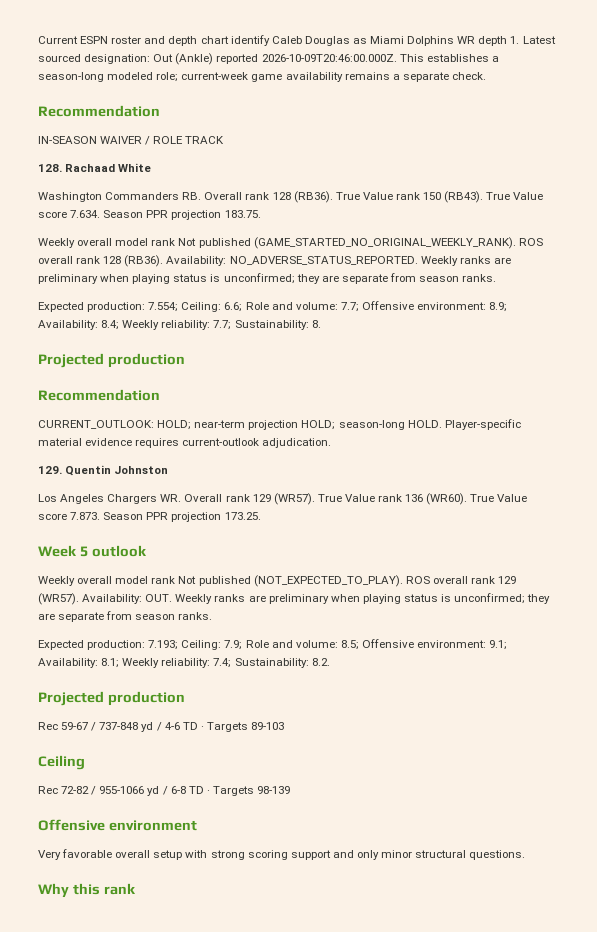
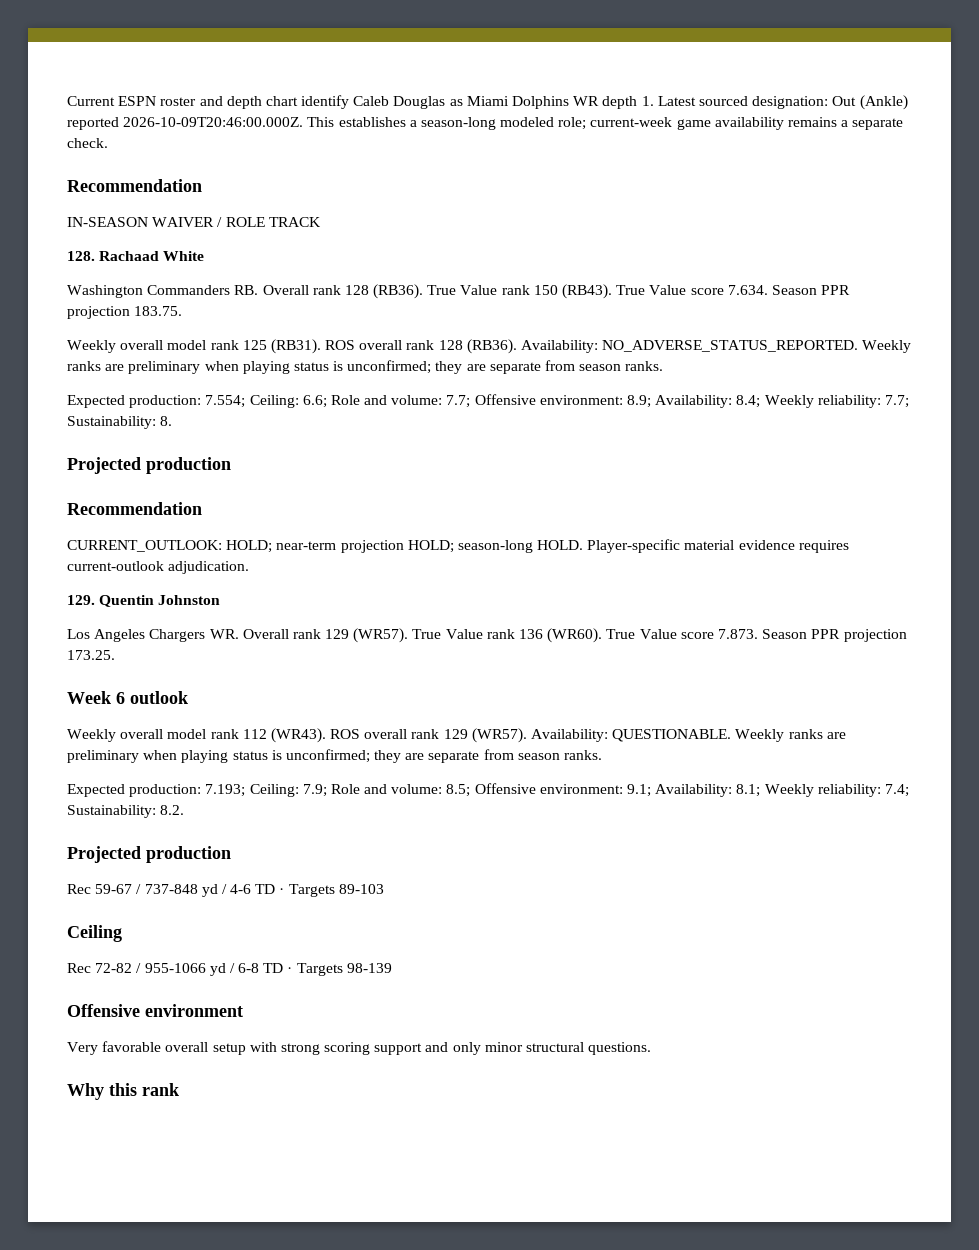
[178,237,516,249] Not published (GAME_STARTED_NO_ORIGINAL_WEEKLY_RANK). -> [242,339,321,354] 125 (RB31).
[79,546,88,557] 5 -> [116,692,125,704] 6
[178,575,403,587] Not published (NOT_EXPECTED_TO_PLAY). -> [242,728,326,743] 112 (WR43).
[145,594,173,602] OUT. -> [612,729,732,742] QUESTIONABLE.

